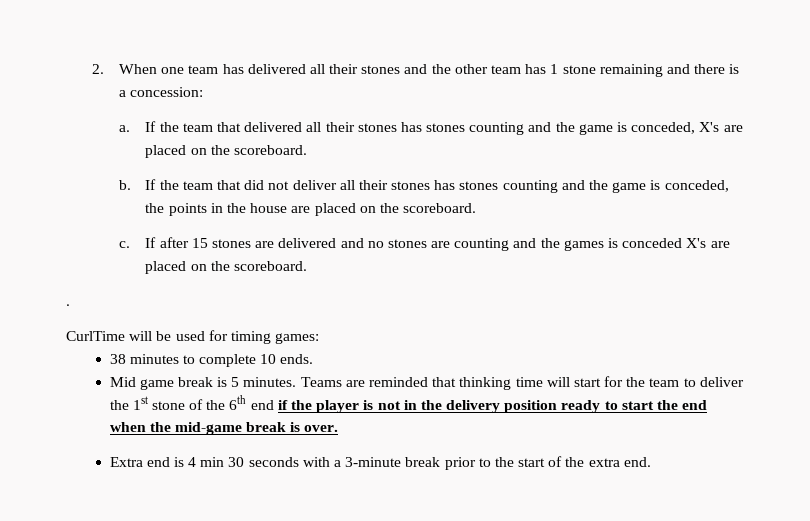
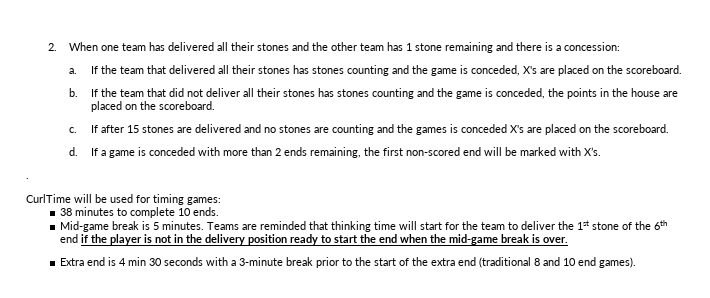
(307, 266) none -> [69,147,601,158] // d. If a game is conceded with more than 2 ends remaining, the first non-scored end will be marked with X’s.
[109,377,174,390] Mid game -> [59,221,109,232] Mid-game
[623,457,651,467] end. -> [457,257,636,268] end (traditional 8 and 10 end games).

